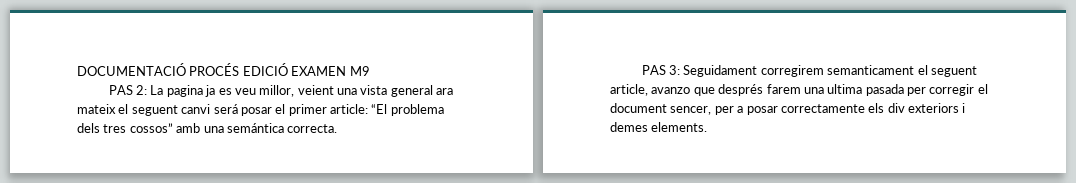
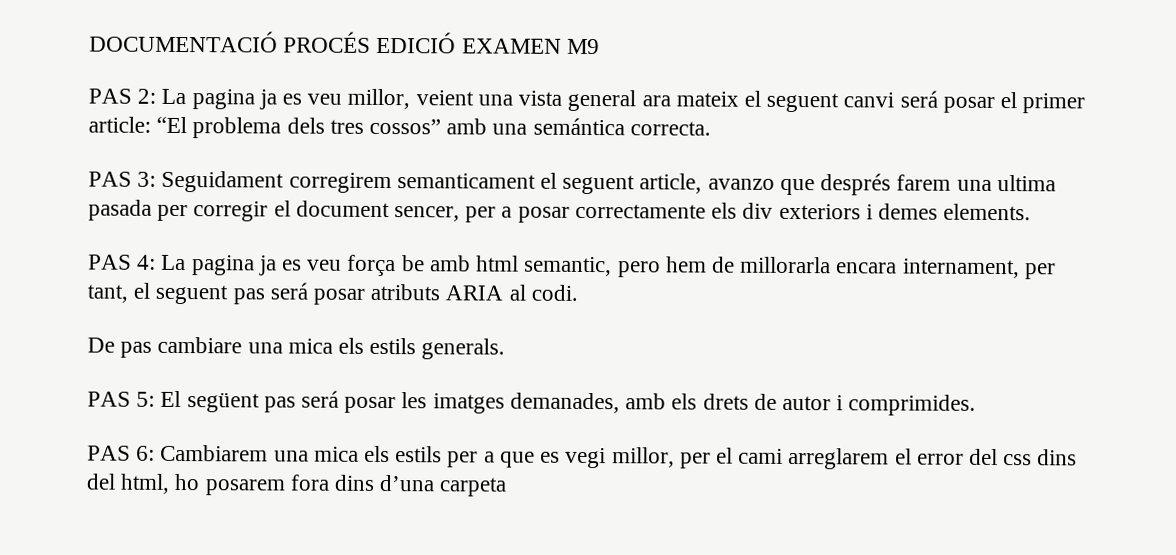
(708, 127) none -> [88,254,1056,280] [87,282,578,305] [87,336,506,360] [87,390,977,416] [87,444,1078,470] [86,473,508,497] // PAS 4: La pagina ja es veu força be amb html semantic, pero hem de millorarla encara internament, per tant, el seguent pas será posar atributs ARIA al codi. // De pas cambiare una mica els estils generals. // PAS 5: El següent pas será posar les imatges demanades, amb els drets de autor i comprimides. // PAS 6: Cambiarem una mica els estils per a que es vegi millor, per el cami arreglarem el error del css dins del html, ho posarem fora dins d’una carpeta

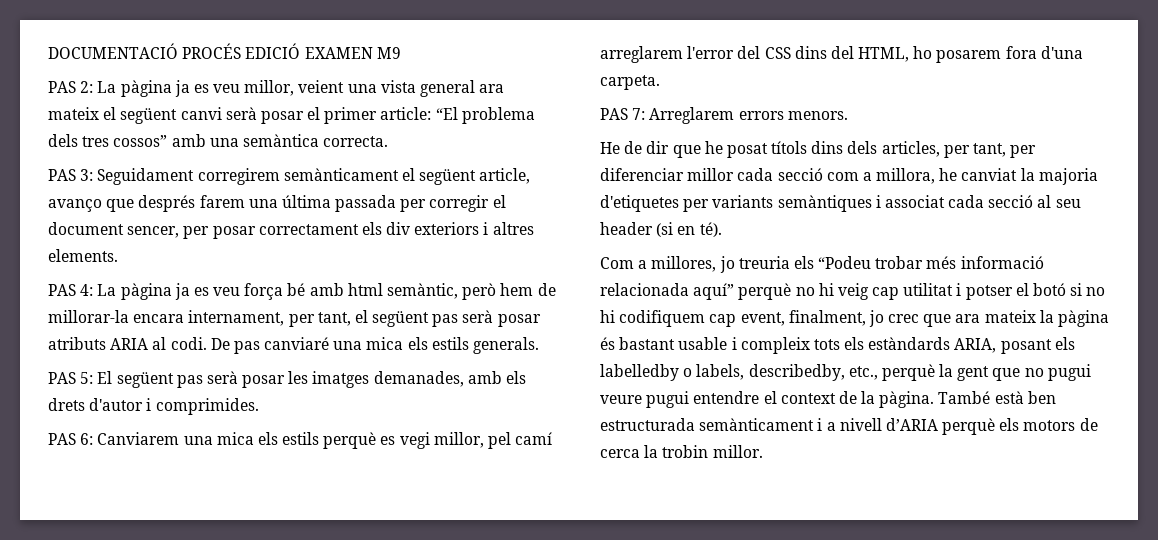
[191,89,255,110] pagina -> [120,80,172,97] pàgina
[766,90,938,113] seguent canvi será -> [120,107,257,124] següent canvi serà
[532,117,625,136] semántica -> [242,134,319,147] semàntica
[396,172,775,195] semanticament el seguent article, avanzo -> [283,168,531,185] [48,199,102,212] semànticament el següent article, avanço
[996,174,1056,192] [88,199,152,221] ultima pasada -> [281,195,397,212] última passada
[501,203,706,223] a posar correctamente -> [212,224,359,239] posar correctament
[877,203,938,220] demes -> [492,222,534,235] altres
[191,255,255,276] pagina -> [120,283,172,300] pàgina
[401,255,425,272] be -> [287,283,306,296] bé
[524,256,661,278] semantic, pero -> [387,283,497,300] semàntic, però
[740,256,832,274] millorarla -> [48,310,129,323] millorar-la
[155,282,308,305] seguent pas será -> [372,310,494,327] següent pas serà
(578, 292) // -> (207, 343) none
[157,336,243,354] cambiare -> [264,337,330,350] canviaré
[301,390,340,408] será -> [206,371,238,384] serà
[753,393,831,411] de autor -> [89,398,144,411] d'autor
[160,444,1033,470] Cambiarem una mica els estils per a que es vegi millor, per el cami arreglarem el error del css -> [97,432,553,449] [600,46,791,63] Canviarem una mica els estils perquè es vegi millor, pel camí arreglarem l'error del CSS
[120,473,171,494] html, -> [858,47,910,62] HTML,
[334,474,508,497] dins d’una carpeta -> [1040,46,1083,59] [600,75,660,90] [600,107,848,124] [600,141,1037,158] [600,168,1098,185] [600,195,1081,212] [600,222,722,237] [600,256,1044,273] [600,283,1106,300] [600,310,1110,327] [600,337,1075,354] [600,364,1091,381] [600,391,1056,408] [600,418,1098,435] [600,445,763,458] d'una carpeta. // PAS 7: Arreglarem errors menors. // He de dir que he posat títols dins dels articles, per tant, per diferenciar millor cada secció com a millora, he canviat la majoria d'etiquetes per variants semàntiques i associat cada secció al seu header (si en té). // Com a millores, jo treuria els “Podeu trobar més informació relacionada aquí” perquè no hi veig cap utilitat i potser el botó si no hi codifiquem cap event, finalment, jo crec que ara mateix la pàgina és bastant usable i compleix tots els estàndards ARIA, posant els labelledby o labels, describedby, etc., perquè la gent que no pugui veure pugui entendre el context de la pàgina. També està ben estructurada semànticament i a nivell d’ARIA perquè els motors de cerca la trobin millor.

